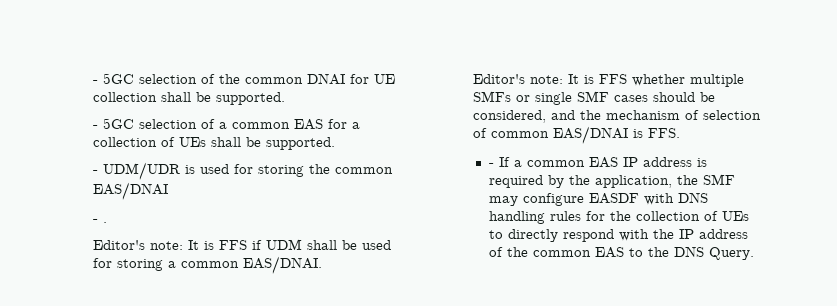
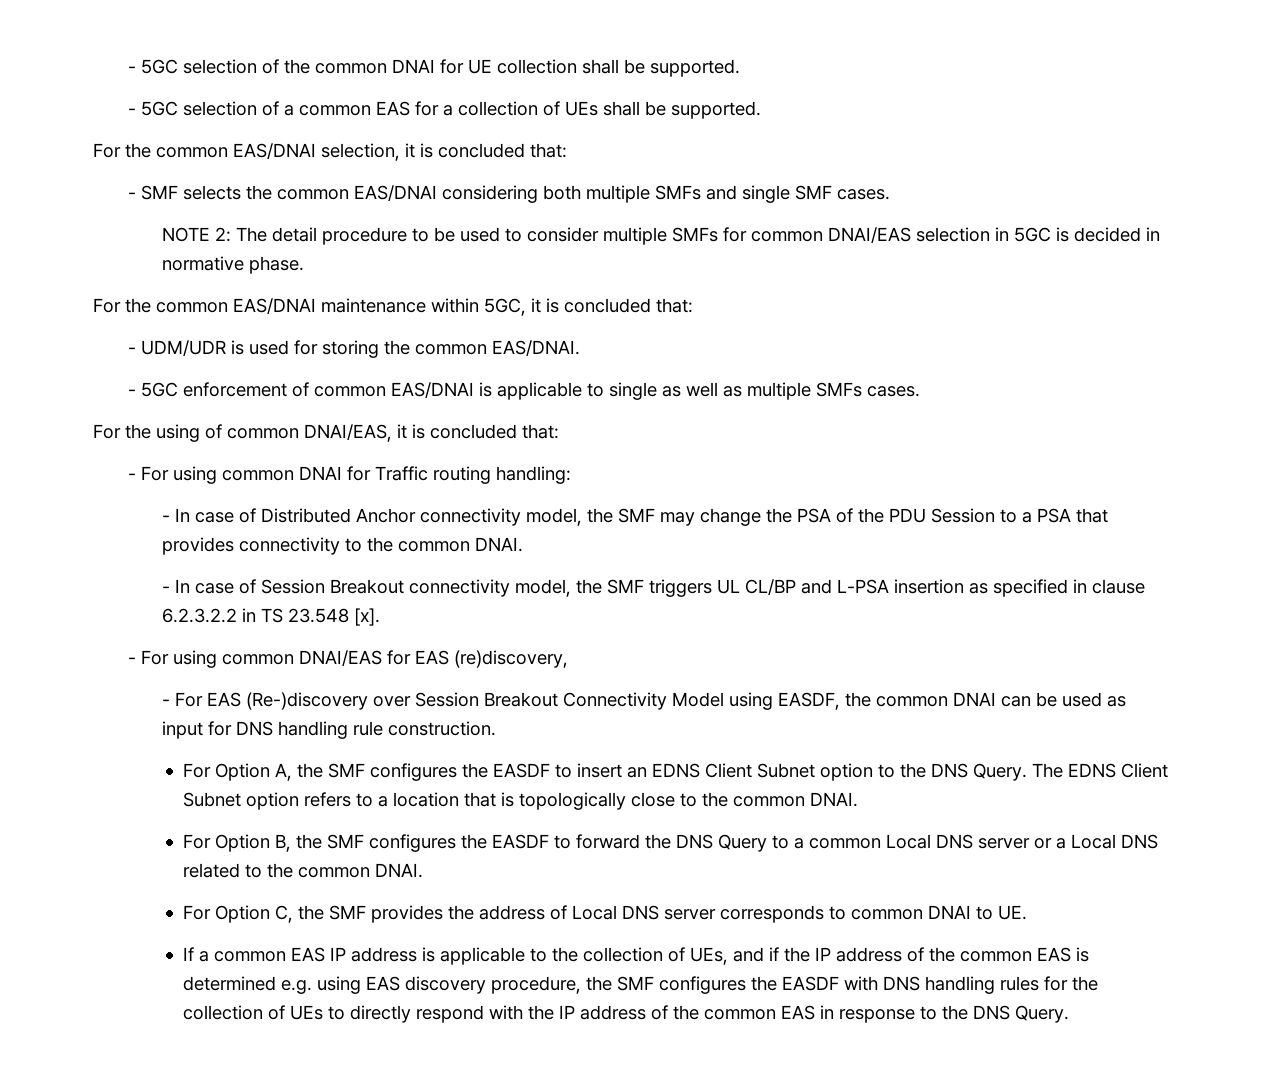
(335, 143) none -> [93,143,567,161] [127,185,890,203] [162,227,1161,245] [162,256,305,274] [93,298,693,316] // For the common EAS/DNAI selection, it is concluded that: // - SMF selects the common EAS/DNAI considering both multiple SMFs and single SMF cases. // NOTE 2: The detail procedure to be used to consider multiple SMFs for common DNAI/EAS selection in 5GC is decided in normative phase. // For the common EAS/DNAI maintenance within 5GC, it is concluded that:
[92,182,168,200] [92,219,107,223] [92,239,391,250] [92,256,322,274] [472,74,744,87] [472,91,715,105] [472,110,761,123] [472,126,680,144] [488,163,494,167] EAS/DNAI // - . // Editor's note: It is FFS if UDM shall be used for storing a common EAS/DNAI. // Editor's note: It is FFS whether multiple SMFs or single SMF cases should be considered, and the mechanism of selection of common EAS/DNAI is FFS. // - -> [491,340,580,356] [127,382,920,400] [93,424,559,442] [127,466,571,484] [162,508,1109,526] [162,537,524,555] [162,579,1146,597] [162,608,381,626] [127,650,568,668] [162,692,1127,710] [162,721,497,739] [182,763,1168,781] [182,792,858,810] [182,834,1158,852] [182,863,423,878] [182,905,1027,923] EAS/DNAI. // - 5GC enforcement of common EAS/DNAI is applicable to single as well as multiple SMFs cases. // For the using of common DNAI/EAS, it is concluded that: // - For using common DNAI for Traffic routing handling: // - In case of Distributed Anchor connectivity model, the SMF may change the PSA of the PDU Session to a PSA that provides connectivity to the common DNAI. // - In case of Session Breakout connectivity model, the SMF triggers UL CL/BP and L-PSA insertion as specified in clause 6.2.3.2.2 in TS 23.548 [x]. // - For using common DNAI/EAS for EAS (re)discovery, // - For EAS (Re-)discovery over Session Breakout Connectivity Model using EASDF, the common DNAI can be used as input for DNS handling rule construction. // For Option A, the SMF configures the EASDF to insert an EDNS Client Subnet option to the DNS Query. The EDNS Client Subnet option refers to a location that is topologically close to the common DNAI. // For Option B, the SMF configures the EASDF to forward the DNS Query to a common Local DNS server or a Local DNS related to the common DNAI. // For Option C, the SMF provides the address of Local DNS server corresponds to common DNAI to UE. //
[488,174,735,188] [488,193,584,206] required by the application, the SMF may configure -> [439,947,1089,965] [182,976,777,994] applicable to the collection of UEs, and if the IP address of the common EAS is determined e.g. using EAS discovery procedure, the SMF configures the
(624, 252) none -> [819,1005,915,1023] in response

